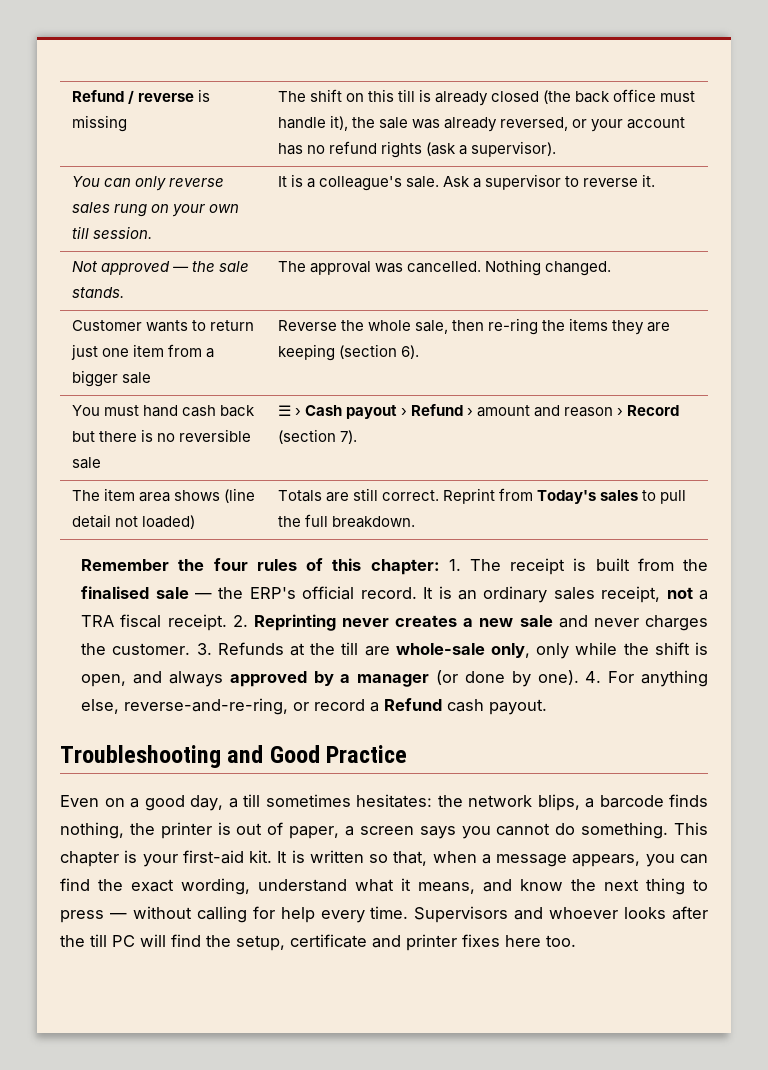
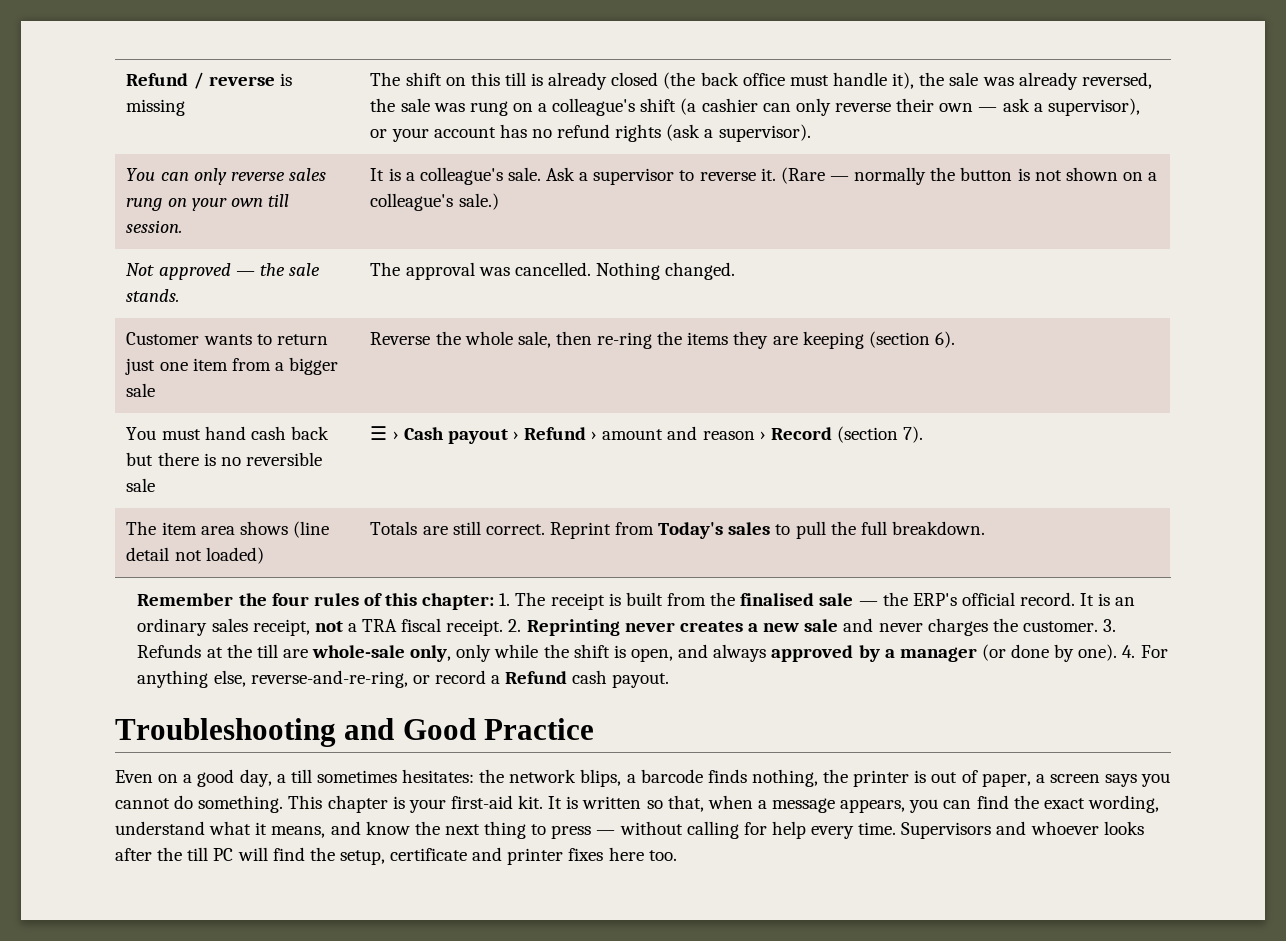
(568, 124) none -> [370,98,1140,116] the sale was rung on a colleague's shift (a cashier can only reverse their own — ask a supervisor),
(656, 180) none -> [780,167,1158,185] [370,193,499,211] (Rare — normally the button is not shown on a colleague's sale.)

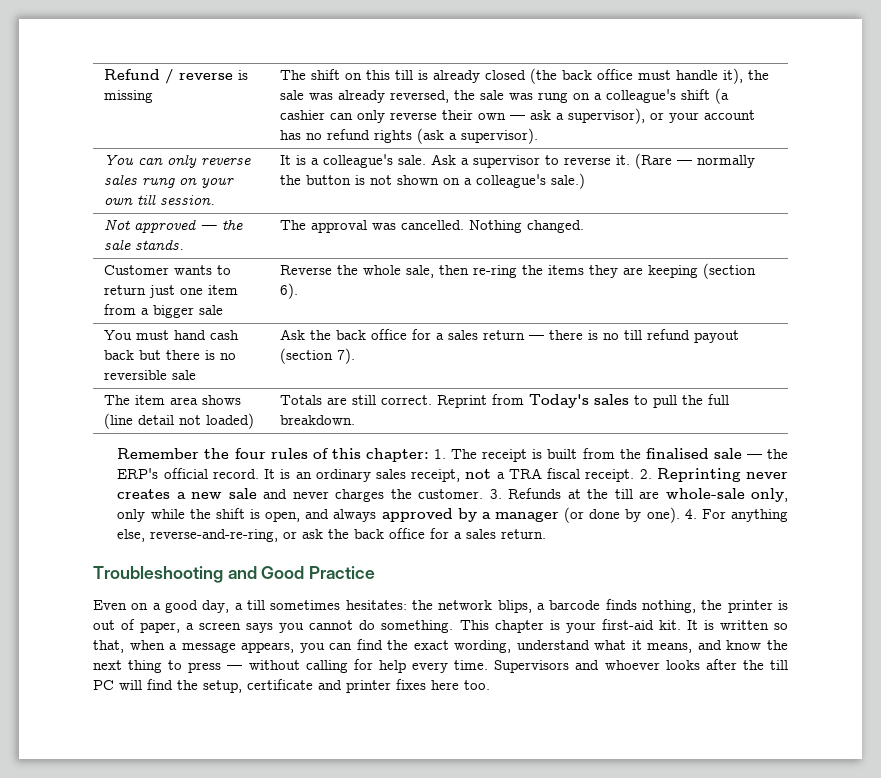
[370,426,832,444] ☰ › Cash payout › Refund › amount and reason › Record -> [279,329,739,343] Ask the back office for a sales return — there is no till refund payout
[434,670,670,688] record a Refund cash payout. -> [302,528,547,539] ask the back office for a sales return.

